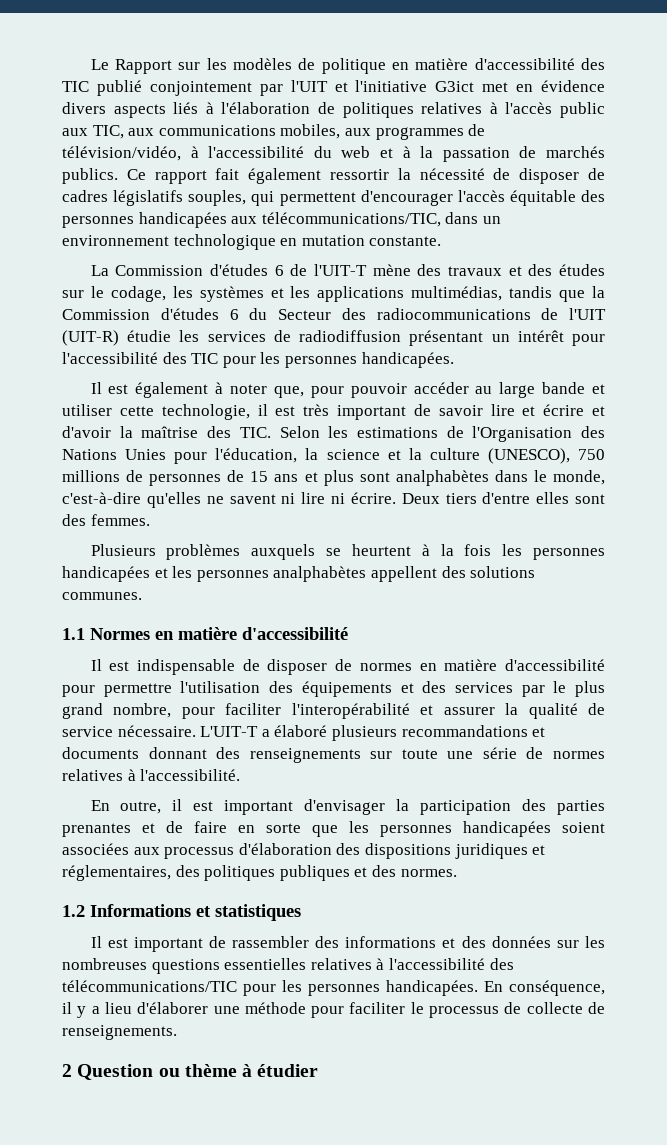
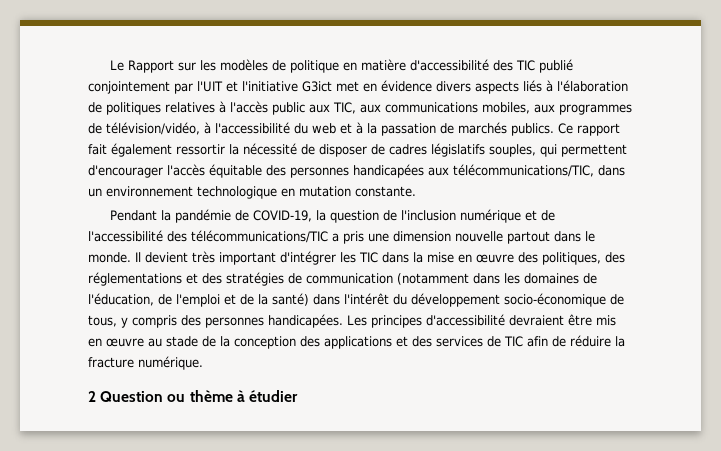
[90,264,606,276] [62,286,606,302] [62,308,606,320] [62,330,605,346] [62,352,454,368] [90,382,606,398] [62,404,605,420] [62,426,605,442] [62,448,606,464] [62,470,605,486] [62,492,605,508] [62,514,150,526] [90,544,605,560] [62,566,536,582] [62,592,142,600] [62,627,348,640] [90,659,605,675] [62,681,605,697] [62,703,606,719] [62,725,546,741] [62,747,605,763] [62,769,241,781] [90,799,605,815] [62,821,605,837] [62,843,546,859] [62,865,457,881] [62,904,301,921] [90,936,605,952] [62,958,514,974] [62,980,605,996] [62,1002,605,1018] [62,1025,177,1040] La Commission d'études 6 de l'UIT-T mène des travaux et des études sur le codage, les systèmes et les applications multimédias, tandis que la Commission d'études 6 du Secteur des radiocommunications de l'UIT (UIT-R) étudie les services de radiodiffusion présentant un intérêt pour l'accessibilité des TIC pour les personnes handicapées. // Il est également à noter que, pour pouvoir accéder au large bande et utiliser cette technologie, il est très important de savoir lire et écrire et d'avoir la maîtrise des TIC. Selon les estimations de l'Organisation des Nations Unies pour l'éducation, la science et la culture (UNESCO), 750 millions de personnes de 15 ans et plus sont analphabètes dans le monde, c'est-à-dire qu'elles ne savent ni lire ni écrire. Deux tiers d'entre elles sont des femmes. // Plusieurs problèmes auxquels se heurtent à la fois les personnes handicapées et les personnes analphabètes appellent des solutions communes. // 1.1 Normes en matière d'accessibilité // Il est indispensable de disposer de normes en matière d'accessibilité pour permettre l'utilisation des équipements et des services par le plus grand nombre, pour faciliter l'interopérabilité et assurer la qualité de service nécessaire. L'UIT-T a élaboré plusieurs recommandations et documents donnant des renseignements sur toute une série de normes relatives à l'accessibilité. // En outre, il est important d'envisager la participation des parties prenantes et de faire en sorte que les personnes handicapées soient associées aux processus d'élaboration des dispositions juridiques et réglementaires, des politiques publiques et des normes. // 1.2 Informations et statistiques // Il est important de rassembler des informations et des données sur les nombreuses questions essentielles relatives à l'accessibilité des télécommunications/TIC pour les personnes handicapées. En conséquence, il y a lieu d'élaborer une méthode pour faciliter le processus de collecte de renseignements. -> [110,209,556,223] [88,230,595,244] [88,251,625,265] [88,272,597,286] [88,293,624,307] [88,314,616,328] [88,335,625,349] [88,356,203,370] Pendant la pandémie de COVID-19, la question de l'inclusion numérique et de l'accessibilité des télécommunications/TIC a pris une dimension nouvelle partout dans le monde. Il devient très important d'intégrer les TIC dans la mise en œuvre des politiques, des réglementations et des stratégies de communication (notamment dans les domaines de l'éducation, de l'emploi et de la santé) dans l'intérêt du développement socio-économique de tous, y compris des personnes handicapées. Les principes d'accessibilité devraient être mis en œuvre au stade de la conception des applications et des services de TIC afin de réduire la fracture numérique.

